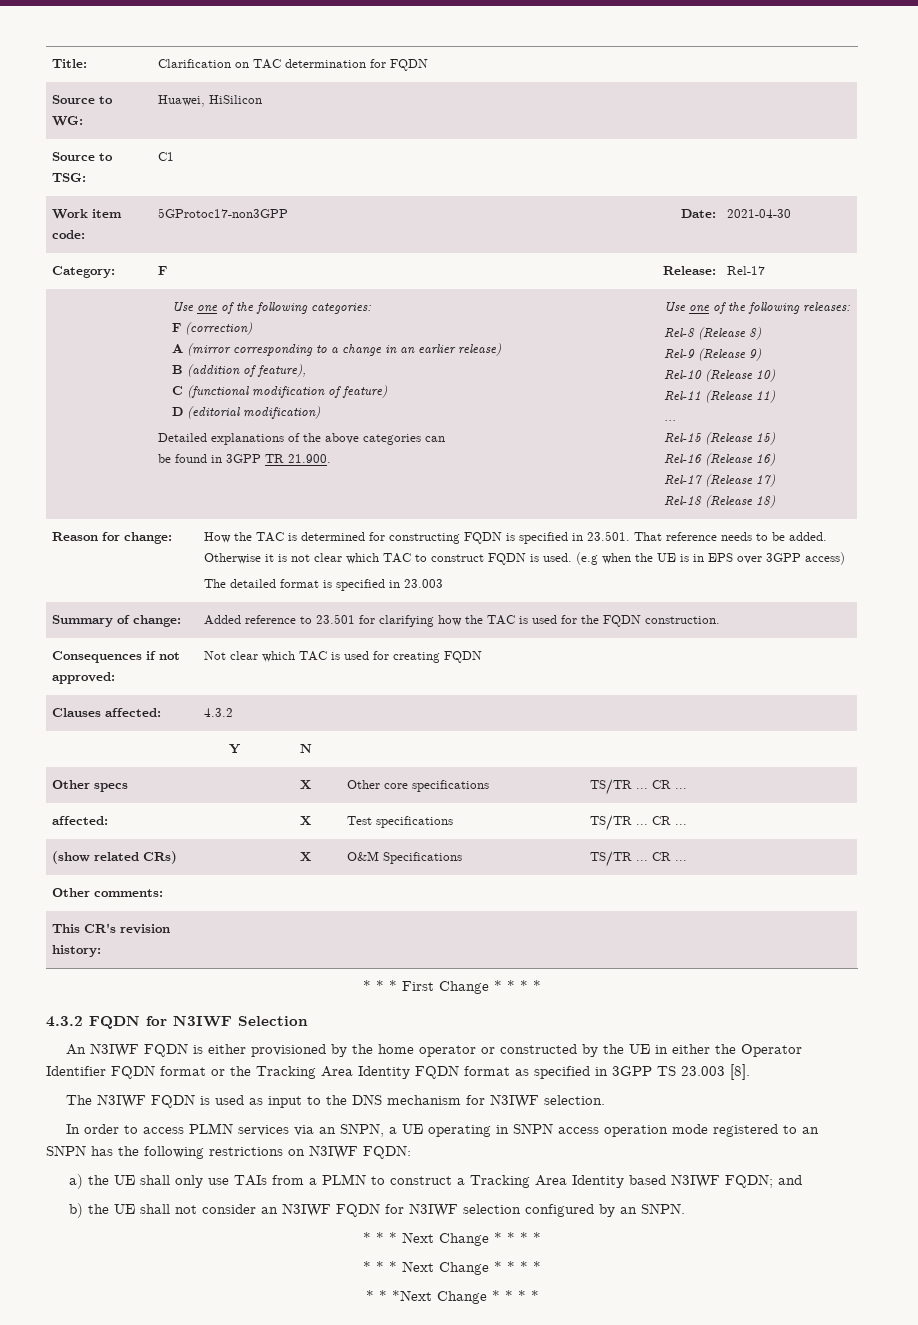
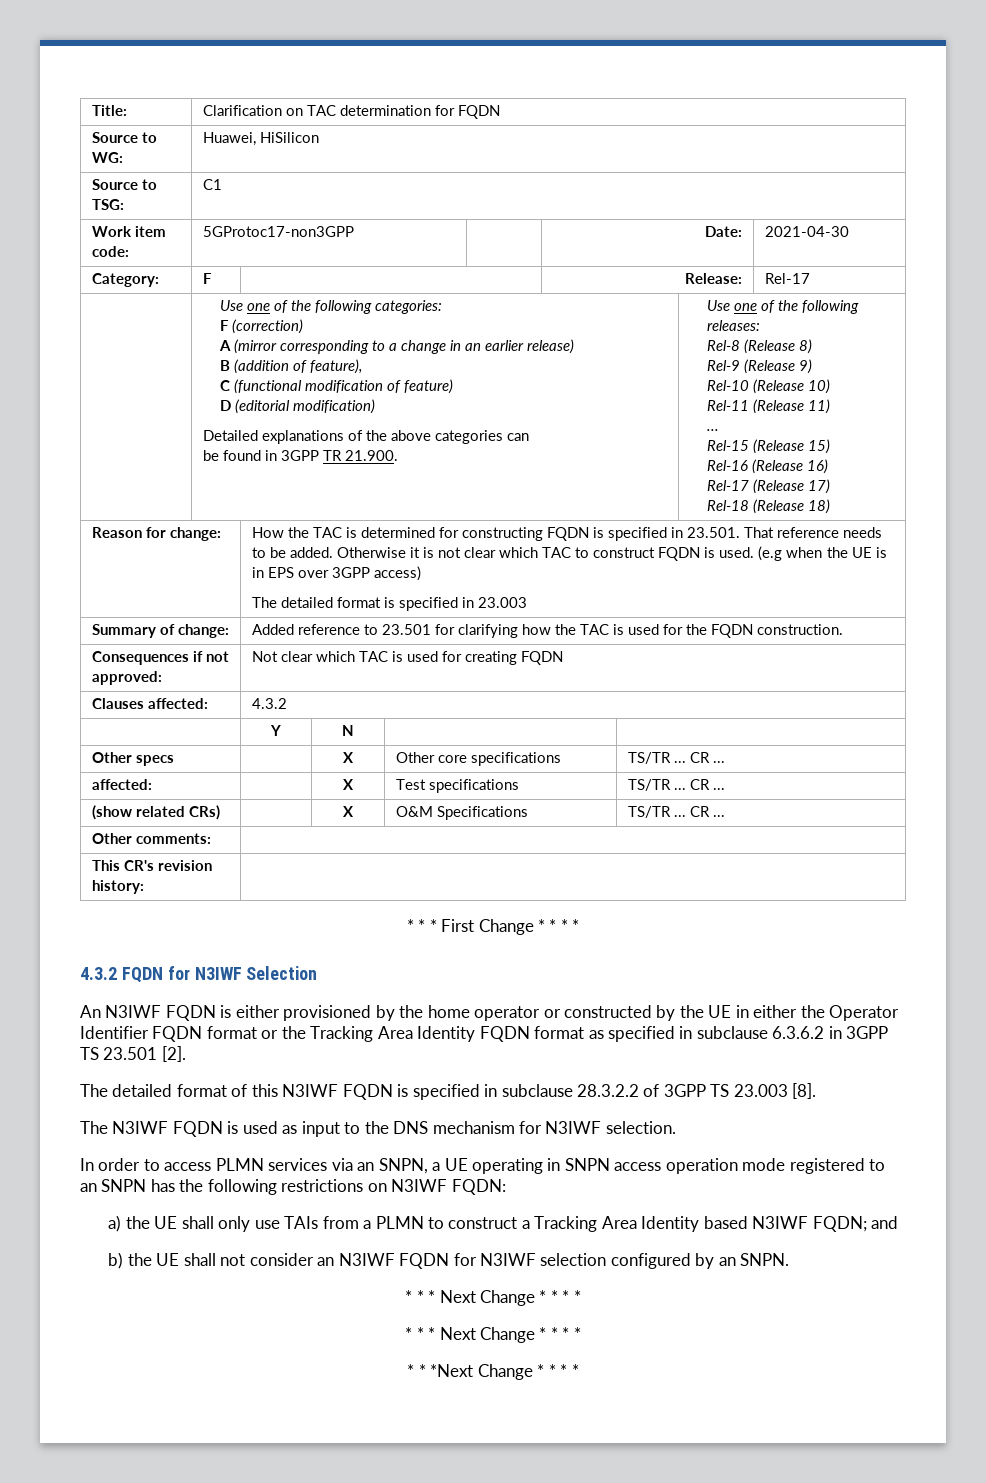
(608, 1071) none -> [696,1026,889,1039] [80,1046,186,1062] [80,1084,660,1100] subclause 6.3.6.2 in 3GPP TS 23.501 [2]. // The detailed format of this N3IWF FQDN is specified in subclause 28.3.2.2 of

